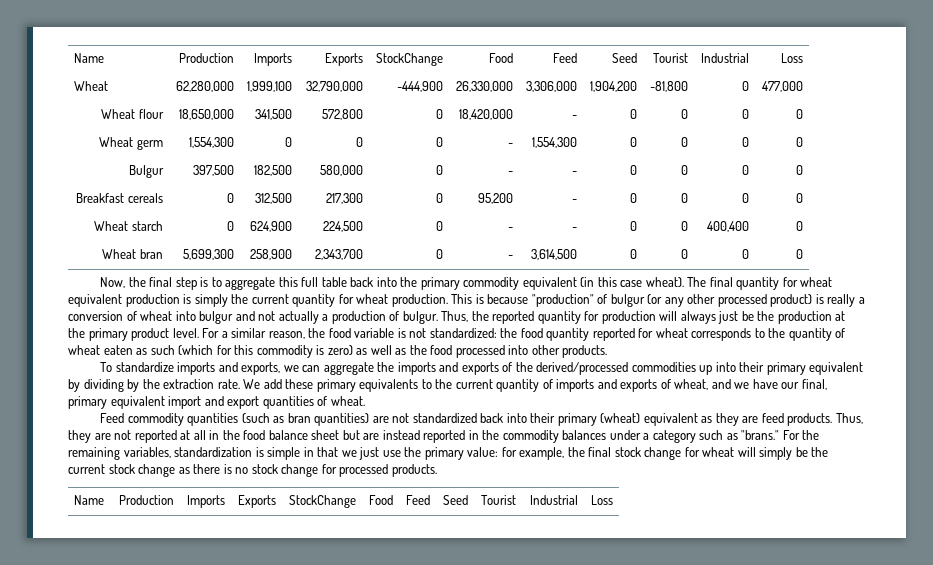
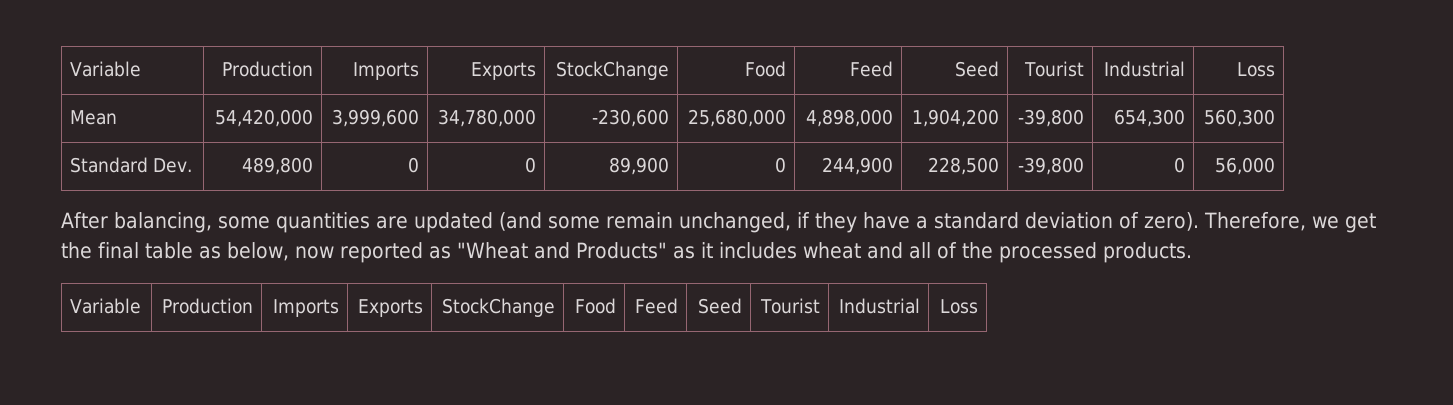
[74,53,105,63] Name -> [70,61,142,77] Variable
[74,81,109,91] [175,81,234,92] [246,81,292,92] [305,81,363,92] [396,81,443,92] [455,81,513,92] [525,81,577,92] [589,81,637,92] [649,81,688,92] [741,81,749,91] [761,81,803,92] [101,109,164,119] [178,109,234,120] [254,109,292,120] [321,109,363,120] [435,109,443,119] [458,109,513,120] [571,115,577,119] [629,109,637,119] [680,109,688,119] [741,109,749,119] [795,109,803,119] [99,137,163,150] [188,137,234,148] [284,137,292,147] [355,137,363,147] [435,137,443,147] [507,143,513,147] [531,137,577,148] [629,137,637,147] [680,137,688,147] [741,137,749,147] [795,137,803,147] [128,165,164,178] [192,165,234,176] [253,165,292,176] [319,165,363,176] [435,165,443,175] [507,171,513,175] [571,171,577,175] [629,165,637,175] [680,165,688,175] [741,165,749,175] [795,165,803,175] [76,193,163,203] [226,193,234,203] [254,193,292,204] [325,193,363,204] [435,193,443,203] [477,193,513,204] [571,199,577,203] [629,193,637,203] [680,193,688,203] [741,193,749,203] [795,193,803,203] [94,221,163,231] [226,221,234,231] [249,221,292,232] [322,221,363,232] [435,221,443,231] [507,227,513,231] [571,227,577,231] [629,221,637,231] [680,221,688,231] [706,221,749,232] [795,221,803,231] [102,249,163,259] [182,249,234,260] [249,249,292,260] [314,249,363,260] [435,249,443,259] [507,255,513,259] [530,249,577,260] [629,249,637,259] [680,249,688,259] [741,249,749,259] [795,249,803,259] [100,277,833,290] [68,294,865,307] [68,311,846,324] [68,328,846,341] [68,345,608,358] [100,362,864,375] [68,379,827,392] [68,396,365,409] [100,413,863,426] [68,430,820,443] [68,447,829,460] [68,464,337,477] Wheat | 62,280,000 | 1,999,100 | 32,790,000 | -444,900 | 26,330,000 | 3,306,000 | 1,904,200 | -81,800 | 0 | 477,000 // Wheat flour | 18,650,000 | 341,500 | 572,800 | 0 | 18,420,000 | - | 0 | 0 | 0 | 0 // Wheat germ | 1,554,300 | 0 | 0 | 0 | - | 1,554,300 | 0 | 0 | 0 | 0 // Bulgur | 397,500 | 182,500 | 580,000 | 0 | - | - | 0 | 0 | 0 | 0 // Breakfast cereals | 0 | 312,500 | 217,300 | 0 | 95,200 | - | 0 | 0 | 0 | 0 // Wheat starch | 0 | 624,900 | 224,500 | 0 | - | - | 0 | 0 | 400,400 | 0 // Wheat bran | 5,699,300 | 258,900 | 2,343,700 | 0 | - | 3,614,500 | 0 | 0 | 0 | 0 // Now, the final step is to aggregate this full table back into the primary commodity equivalent (in this case wheat). The final quantity for wheat equivalent production is simply the current quantity for wheat production. This is because "production" of bulgur (or any other processed product) is really a conversion of wheat into bulgur and not actually a production of bulgur. Thus, the reported quantity for production will always just be the production at the primary product level. For a similar reason, the food variable is not standardized: the food quantity reported for wheat corresponds to the quantity of wheat eaten as such (which for this commodity is zero) as well as the food processed into other products. // To standardize imports and exports, we can aggregate the imports and exports of the derived/processed commodities up into their primary equivalent by dividing by the extraction rate. We add these primary equivalents to the current quantity of imports and exports of wheat, and we have our final, primary equivalent import and export quantities of wheat. // Feed commodity quantities (such as bran quantities) are not standardized back into their primary (wheat) equivalent as they are feed products. Thus, they are not reported at all in the food balance sheet but are instead reported in the commodity balances under a category such as "brans." For the remaining variables, standardization is simple in that we just use the primary value: for example, the final stock change for wheat will simply be the current stock change as there is no stock change for -> [70,110,118,125] [214,109,313,127] [331,109,419,127] [437,109,536,127] [591,109,669,127] [687,109,786,127] [805,109,893,127] [911,109,999,127] [1017,109,1084,127] [1113,109,1185,127] [1203,109,1275,127] [70,157,193,173] [241,157,313,175] [407,157,419,173] [524,157,536,173] [608,157,669,175] [774,157,786,173] [821,157,893,175] [927,157,999,175] [1017,157,1084,175] [1173,157,1185,173] [1214,157,1275,175] [61,212,1376,233] [61,242,993,263] Mean | 54,420,000 | 3,999,600 | 34,780,000 | -230,600 | 25,680,000 | 4,898,000 | 1,904,200 | -39,800 | 654,300 | 560,300 // Standard Dev. | 489,800 | 0 | 0 | 89,900 | 0 | 244,900 | 228,500 | -39,800 | 0 | 56,000 // After balancing, some quantities are updated (and some remain unchanged, if they have a standard deviation of zero). Therefore, we get the final table as below, now reported as "Wheat and Products" as it includes wheat and all of the
[74,495,105,505] Name -> [70,298,142,314] Variable

